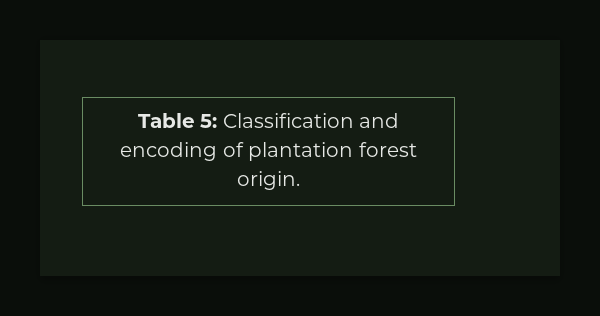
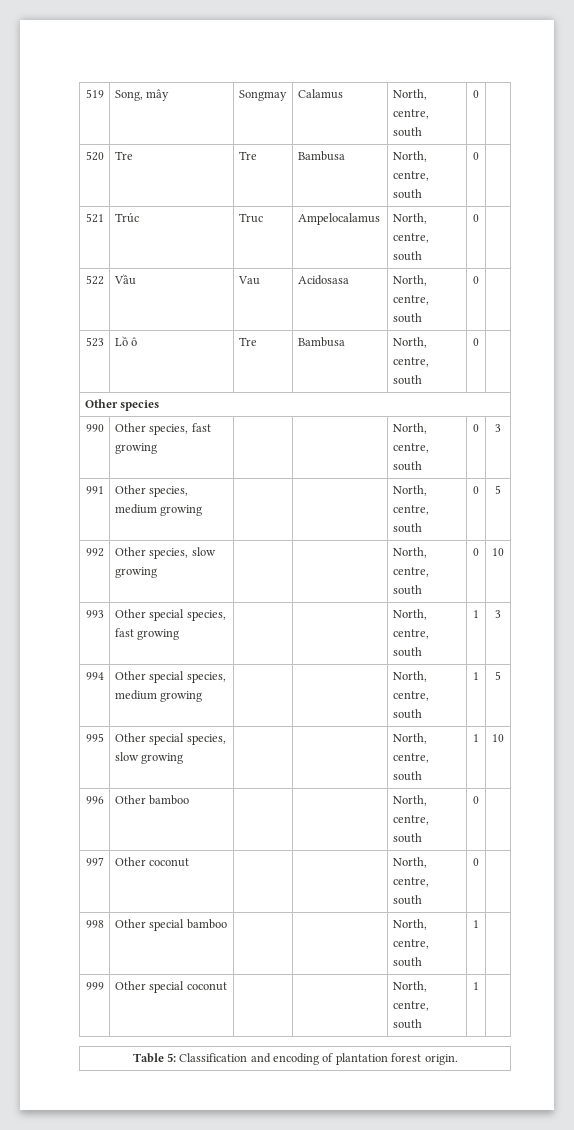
(137, 120) none -> [85,89,104,98] [114,89,170,101] [238,90,287,101] [297,89,343,99] [392,89,427,100] [392,109,429,119] [392,127,422,137] [473,90,479,98] [85,151,104,161] [114,151,133,160] [238,151,257,160] [297,151,345,161] [392,151,427,162] [392,171,429,181] [392,189,422,199] [473,152,479,160] [85,213,104,223] [114,212,139,223] [238,213,263,223] [297,213,380,225] [392,213,427,224] [392,233,429,243] [392,251,422,261] [473,214,479,222] [85,275,104,285] [113,274,136,285] [237,276,260,285] [297,275,349,285] [392,275,427,286] [392,295,429,305] [392,313,422,323] [473,276,479,284] [85,337,104,347] [114,336,138,346] [238,337,257,346] [297,337,345,347] [392,337,427,348] [392,357,429,367] [392,375,422,385] [473,338,479,346] [84,399,160,411] [85,424,104,432] [114,423,211,435] [114,443,157,454] [392,423,427,434] [392,443,429,453] [392,461,422,471] [473,424,479,432] [495,424,501,432] [85,486,104,494] [114,485,189,497] [114,504,203,516] [392,485,427,496] [392,505,429,515] [392,523,422,533] [473,486,479,494] [495,485,501,494] [85,548,104,557] [114,547,216,559] [114,567,157,578] [392,547,427,558] [392,567,429,577] [392,585,422,595] [473,548,479,556] [492,548,504,556] [85,610,104,618] [114,609,226,621] [114,628,180,640] [392,609,427,620] [392,629,429,639] [392,647,422,657] [473,610,479,618] [495,610,501,618] [85,672,104,680] [114,671,226,683] [114,690,203,702] [392,671,427,682] [392,691,429,701] [392,709,422,719] [473,672,479,680] [495,671,501,680] [85,733,104,742] [114,733,226,745] [114,752,184,764] [392,733,427,744] [392,753,429,763] [392,771,422,781] [473,734,479,742] [492,734,504,742] [85,796,104,804] [114,795,190,805] [392,795,427,806] [392,815,429,825] [392,833,422,843] [473,796,479,804] [85,857,104,866] [114,857,190,867] [392,857,427,868] [392,877,429,887] [392,895,422,905] [473,858,479,866] [85,920,104,928] [114,919,227,931] [392,919,427,930] [392,939,429,949] [392,957,422,967] [473,920,479,928] [85,982,104,990] [114,981,227,993] [392,981,427,992] [392,1001,429,1011] [392,1019,422,1029] [473,982,479,990] 519 | Song, mây | Songmay | Calamus | North, centre, south | 0 | // 520 | Tre | Tre | Bambusa | North, centre, south | 0 | // 521 | Trúc | Truc | Ampelocalamus | North, centre, south | 0 | // 522 | Vầu | Vau | Acidosasa | North, centre, south | 0 | // 523 | Lồ ô | Tre | Bambusa | North, centre, south | 0 | // Other species // 990 | Other species, fast growing | | | North, centre, south | 0 | 3 // 991 | Other species, medium growing | | | North, centre, south | 0 | 5 // 992 | Other species, slow growing | | | North, centre, south | 0 | 10 // 993 | Other special species, fast growing | | | North, centre, south | 1 | 3 // 994 | Other special species, medium growing | | | North, centre, south | 1 | 5 // 995 | Other special species, slow growing | | | North, centre, south | 1 | 10 // 996 | Other bamboo | | | North, centre, south | 0 | // 997 | Other coconut | | | North, centre, south | 0 | // 998 | Other special bamboo | | | North, centre, south | 1 | // 999 | Other special coconut | | | North, centre, south | 1 | //

